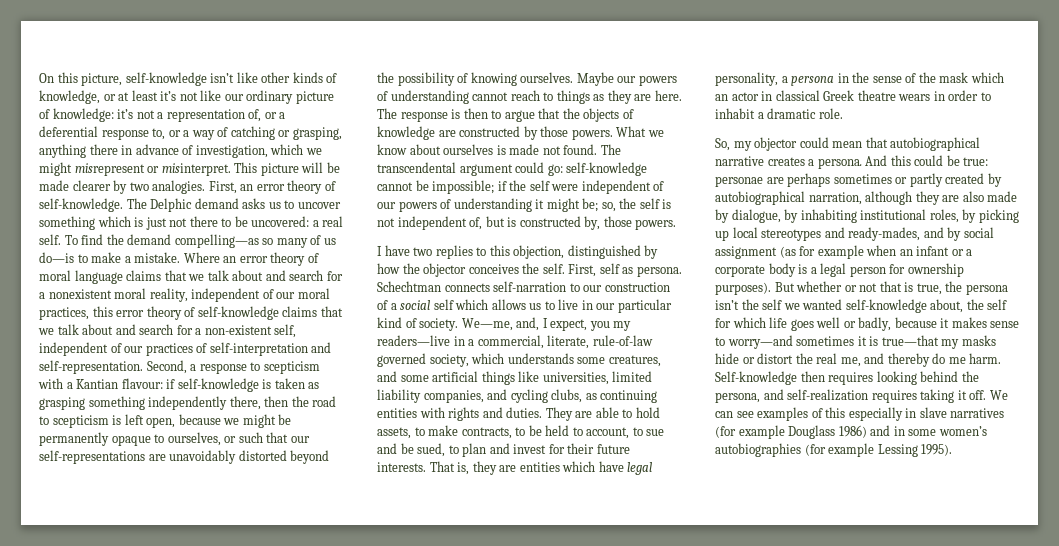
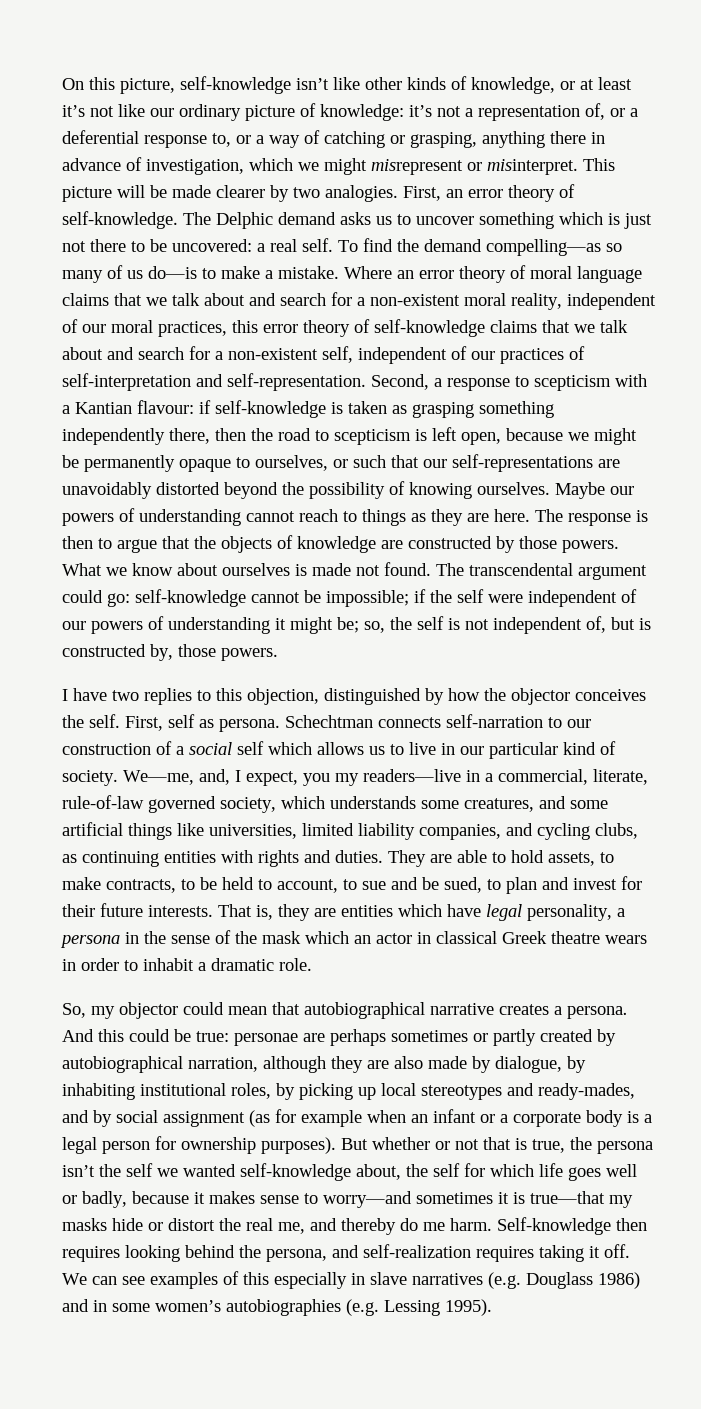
[48,289,112,299] nonexistent -> [370,294,460,306] non-existent
[715,425,785,439] (for example -> [488,1272,521,1289] (e.g.
[804,443,875,457] (for example -> [346,1299,379,1316] (e.g.

